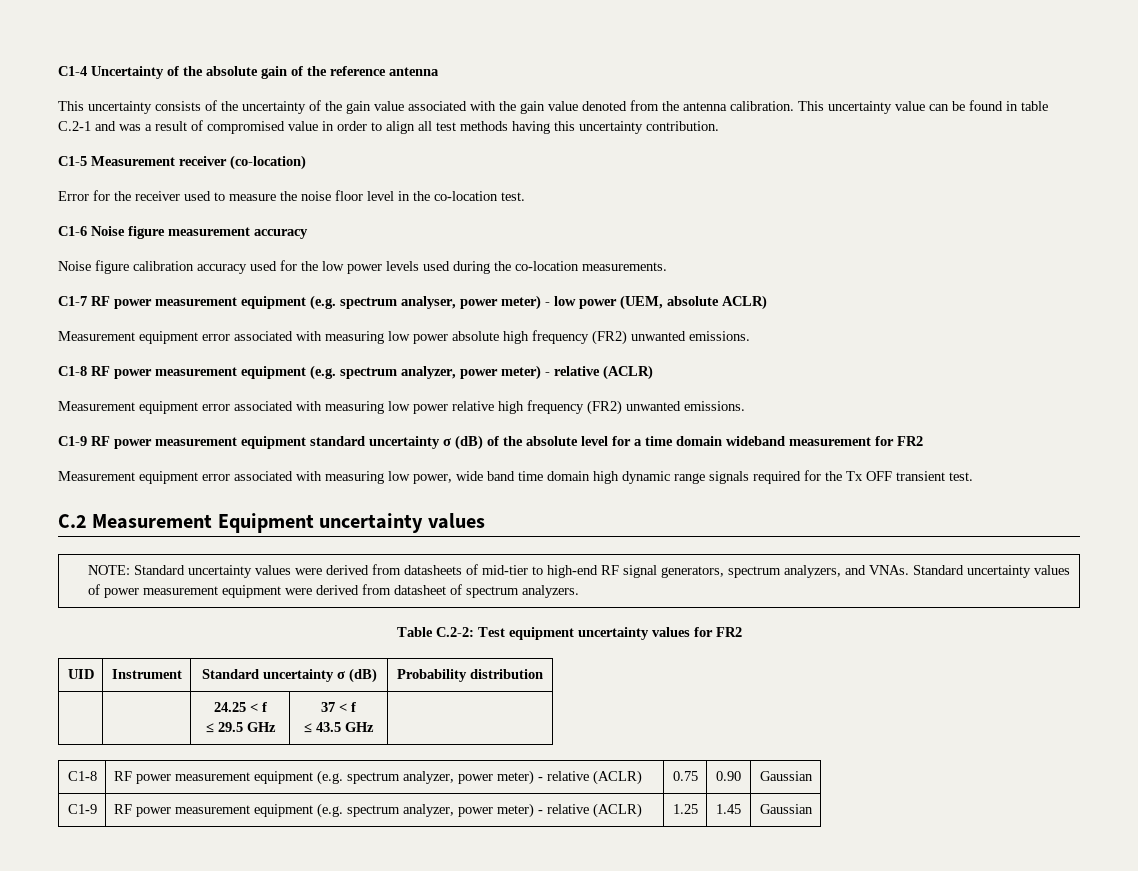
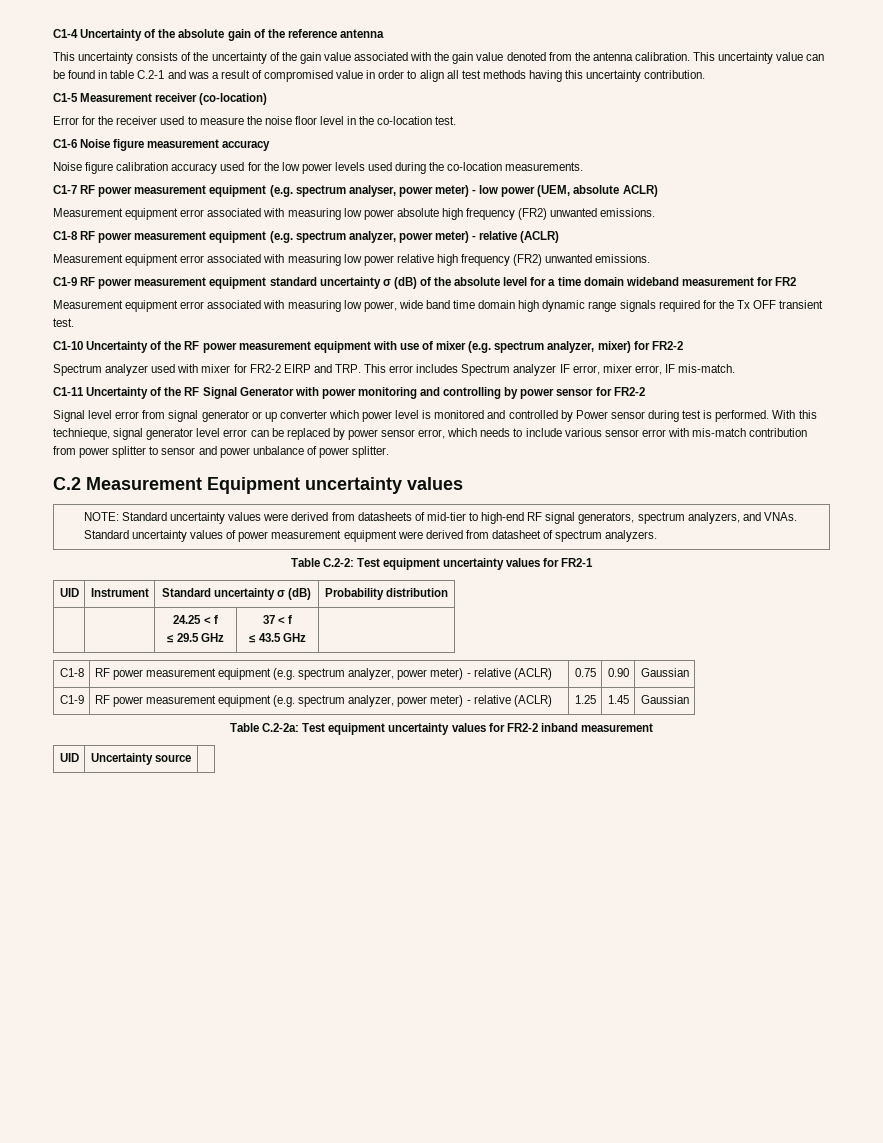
(973, 476) none -> [53,341,683,353] [53,364,736,376] [53,387,645,399] [53,410,817,422] [53,428,808,440] [53,446,390,458] // C1-10 Uncertainty of the RF power measurement equipment with use of mixer (e.g. spectrum analyzer, mixer) for FR2-2 // Spectrum analyzer used with mixer for FR2-2 EIRP and TRP. This error includes Spectrum analyzer IF error, mixer error, IF mis-match. // C1-11 Uncertainty of the RF Signal Generator with power monitoring and controlling by power sensor for FR2-2 // Signal level error from signal generator or up converter which power level is monitored and controlled by Power sensor during test is performed. With this technieque, signal generator level error can be replaced by power sensor error, which needs to include various sensor error with mis-match contribution from power splitter to sensor and power unbalance of power splitter.
[715,627,742,637] FR2 -> [561,558,594,567] FR2-1
(813, 809) none -> [230,723,653,735] [59,753,79,762] [90,753,192,765] // Table C.2-2a: Test equipment uncertainty values for FR2-2 inband measurement // UID | Uncertainty source |

